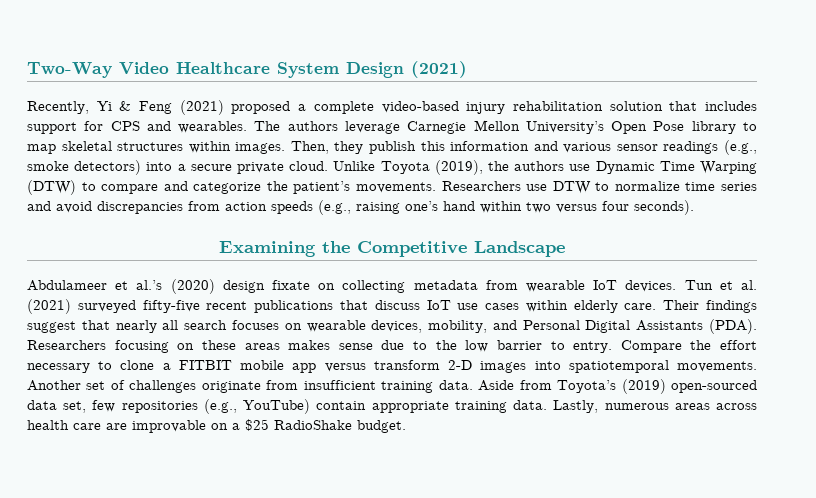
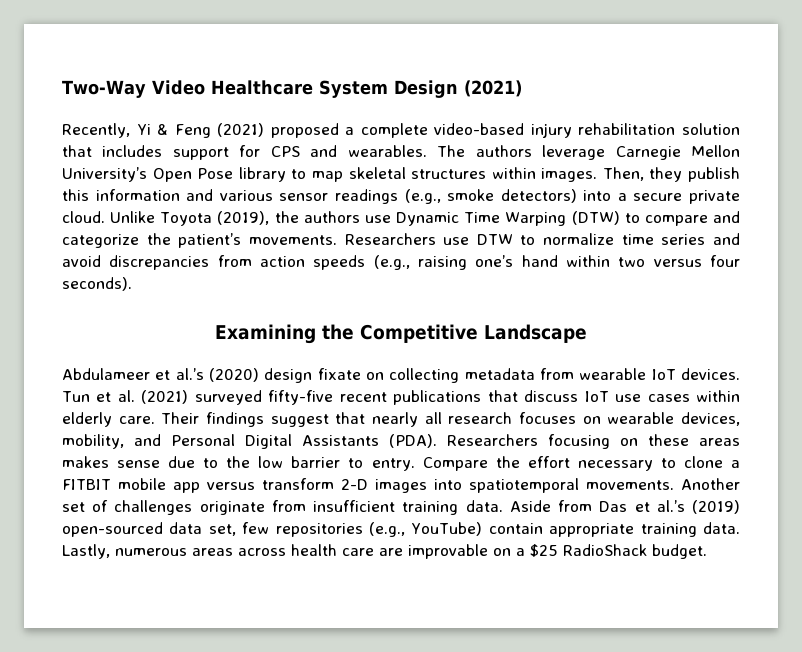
[184,320,228,330] search -> [448,412,513,424] research
[557,380,617,393] Toyota’s -> [599,500,685,512] Das et al.’s
[274,420,352,430] RadioShake -> [563,544,647,556] RadioShack

